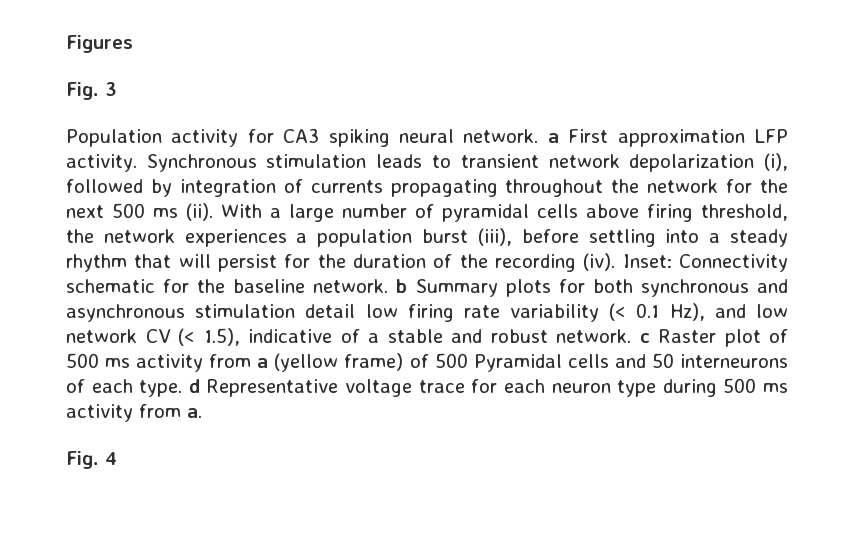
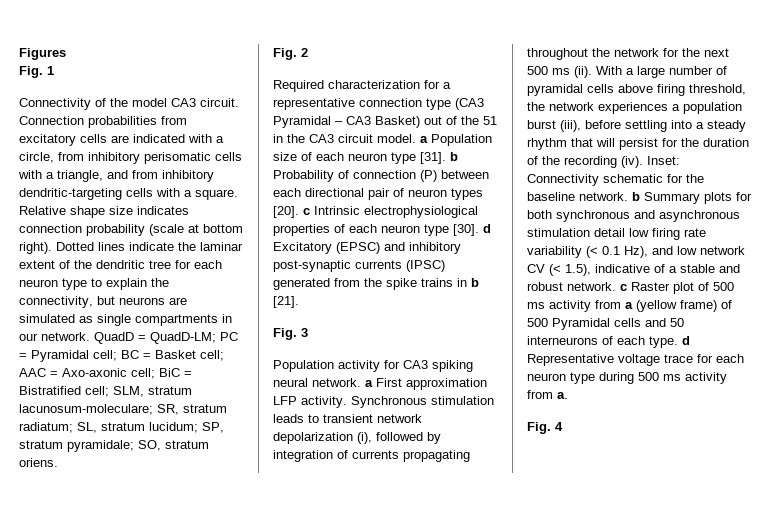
(133, 44) none -> [19,66,54,78] [19,98,239,110] [19,116,187,128] [19,134,224,146] [19,152,242,164] [18,170,214,182] [19,188,238,200] [19,206,189,218] [19,224,243,236] [19,242,243,254] [19,260,222,269] [19,278,169,290] [19,296,187,308] [19,314,232,326] [19,332,238,344] [19,350,224,362] [19,368,192,379] [19,386,192,397] [19,404,227,415] [19,422,224,433] [19,440,209,452] [19,458,58,467] [273,48,308,60] [273,80,451,92] [273,98,484,110] [273,116,497,128] [273,134,492,146] [273,152,458,164] [273,170,489,182] [273,188,483,200] [273,206,478,218] [273,224,491,236] [273,242,461,254] [273,260,445,272] [273,278,479,290] [273,296,299,308] // Fig. 1 // Connectivity of the model CA3 circuit. Connection probabilities from excitatory cells are indicated with a circle, from inhibitory perisomatic cells with a triangle, and from inhibitory dendritic-targeting cells with a square. Relative shape size indicates connection probability (scale at bottom right). Dotted lines indicate the laminar extent of the dendritic tree for each neuron type to explain the connectivity, but neurons are simulated as single compartments in our network. QuadD = QuadD-LM; PC = Pyramidal cell; BC = Basket cell; AAC = Axo-axonic cell; BiC = Bistratified cell; SLM, stratum lacunosum-moleculare; SR, stratum radiatum; SL, stratum lucidum; SP, stratum pyramidale; SO, stratum oriens. // Fig. 2 // Required characterization for a representative connection type (CA3 Pyramidal – CA3 Basket) out of the 51 in the CA3 circuit model. a Population size of each neuron type [31]. b Probability of connection (P) between each directional pair of neuron types [20]. c Intrinsic electrophysiological properties of each neuron type [30]. d Excitatory (EPSC) and inhibitory post-synaptic currents (IPSC) generated from the spike trains in b [21].

